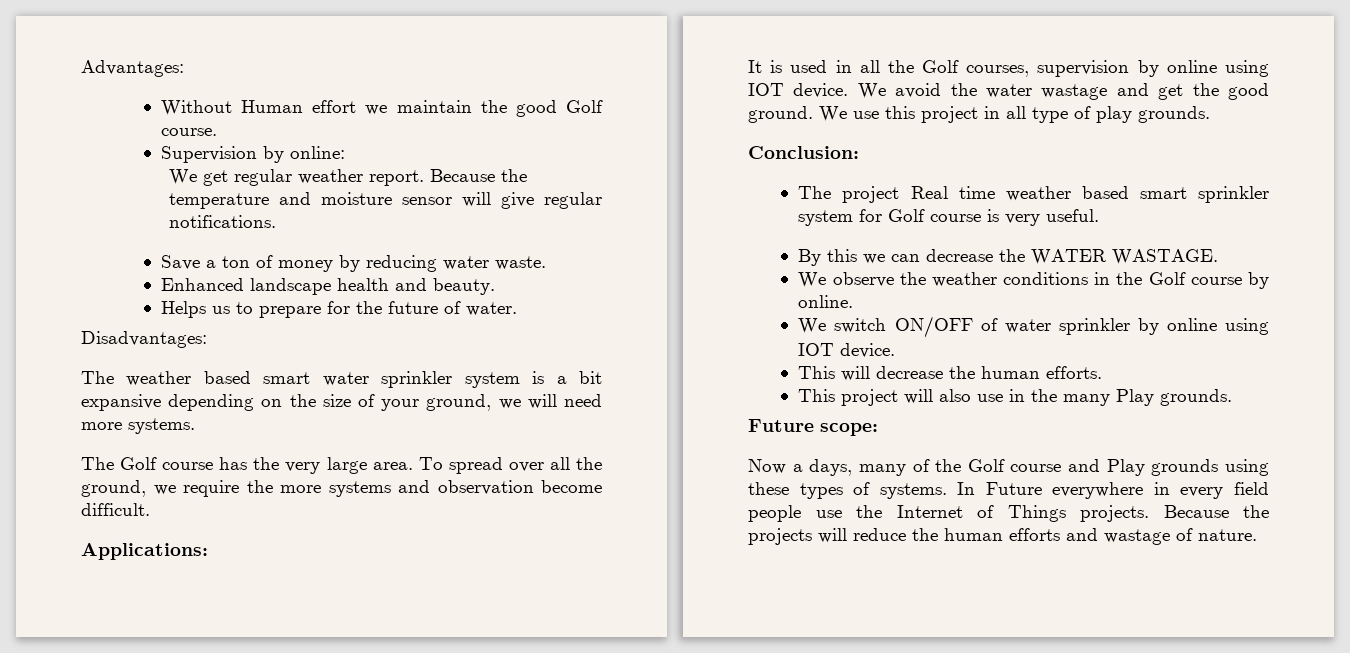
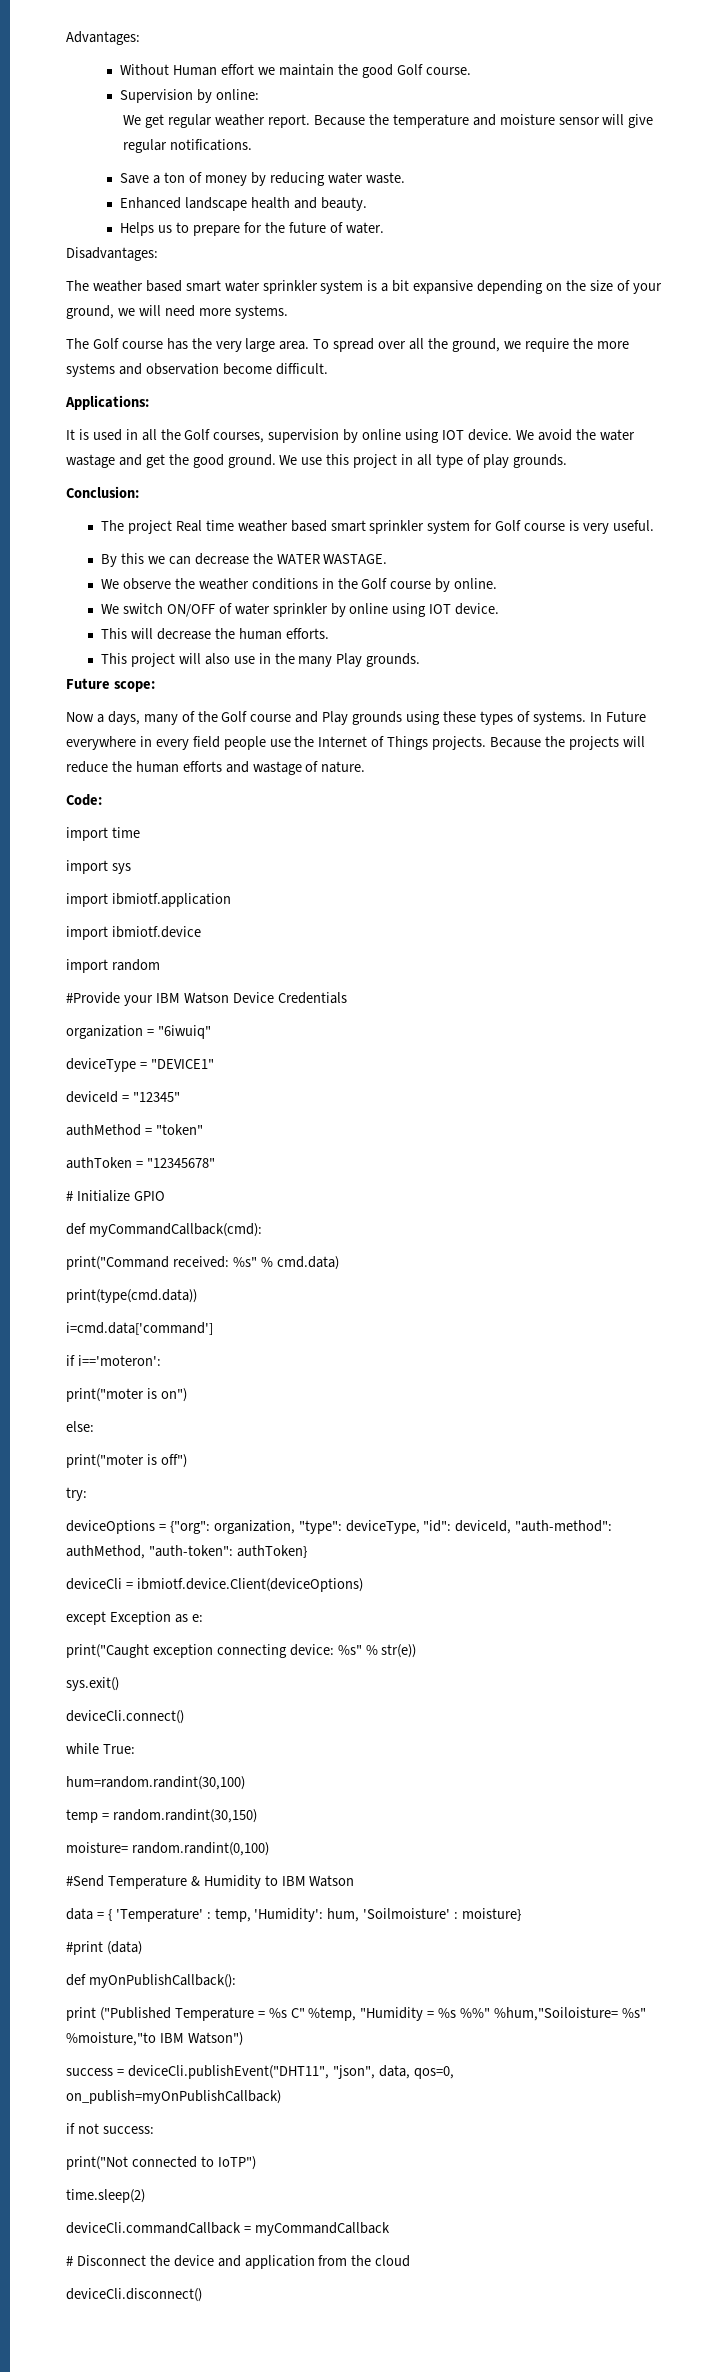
(1257, 535) none -> [66,794,102,806] [66,827,140,841] [66,860,131,874] [66,893,231,907] [66,926,201,940] [66,959,160,973] [66,992,347,1006] [66,1025,211,1039] [66,1058,214,1072] [66,1091,180,1103] [66,1124,203,1136] [66,1157,215,1169] [66,1190,165,1202] [66,1223,262,1237] [66,1256,339,1270] [66,1289,197,1303] [66,1322,213,1335] [66,1355,161,1366] [66,1388,187,1402] [66,1421,94,1432] [66,1454,187,1468] [66,1487,87,1501] [66,1520,613,1534] [66,1545,307,1559] [66,1578,363,1592] [66,1611,203,1625] [66,1644,417,1658] [66,1677,119,1691] [66,1710,184,1724] [66,1743,135,1754] [66,1776,245,1790] [66,1809,257,1823] [66,1842,269,1856] [66,1875,355,1889] [66,1908,522,1922] [66,1941,142,1955] [66,1974,236,1988] [66,2007,646,2021] [66,2032,243,2046] [66,2065,454,2079] [66,2090,281,2104] [66,2123,154,2134] [66,2156,256,2170] [66,2189,145,2203] [66,2222,390,2236] [66,2255,411,2269] [66,2288,202,2302] // Code: // import time // import sys // import ibmiotf.application // import ibmiotf.device // import random // #Provide your IBM Watson Device Credentials // organization = "6iwuiq" // deviceType = "DEVICE1" // deviceId = "12345" // authMethod = "token" // authToken = "12345678" // # Initialize GPIO // def myCommandCallback(cmd): // print("Command received: %s" % cmd.data) // print(type(cmd.data)) // i=cmd.data['command'] // if i=='moteron': // print("moter is on") // else: // print("moter is off") // try: // deviceOptions = {"org": organization, "type": deviceType, "id": deviceId, "auth-method": authMethod, "auth-token": authToken} // deviceCli = ibmiotf.device.Client(deviceOptions) // except Exception as e: // print("Caught exception connecting device: %s" % str(e)) // sys.exit() // deviceCli.connect() // while True: // hum=random.randint(30,100) // temp = random.randint(30,150) // moisture= random.randint(0,100) // #Send Temperature & Humidity to IBM Watson // data = { 'Temperature' : temp, 'Humidity': hum, 'Soilmoisture' : moisture} // #print (data) // def myOnPublishCallback(): // print ("Published Temperature = %s C" %temp, "Humidity = %s %%" %hum,"Soiloisture= %s" %moisture,"to IBM Watson") // success = deviceCli.publishEvent("DHT11", "json", data, qos=0, on_publish=myOnPublishCallback) // if not success: // print("Not connected to IoTP") // time.sleep(2) // deviceCli.commandCallback = myCommandCallback // # Disconnect the device and application from the cloud // deviceCli.disconnect()

